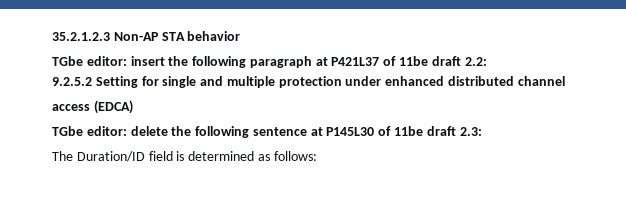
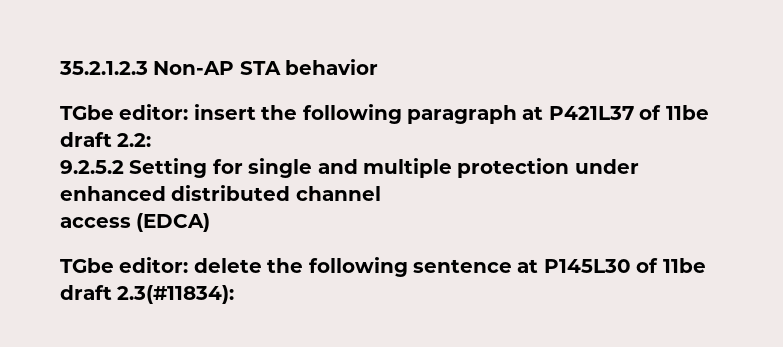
[459,127,482,136] [52,151,317,162] 2.3: // The Duration/ID field is determined as follows: -> [117,285,235,304] 2.3(#11834):

